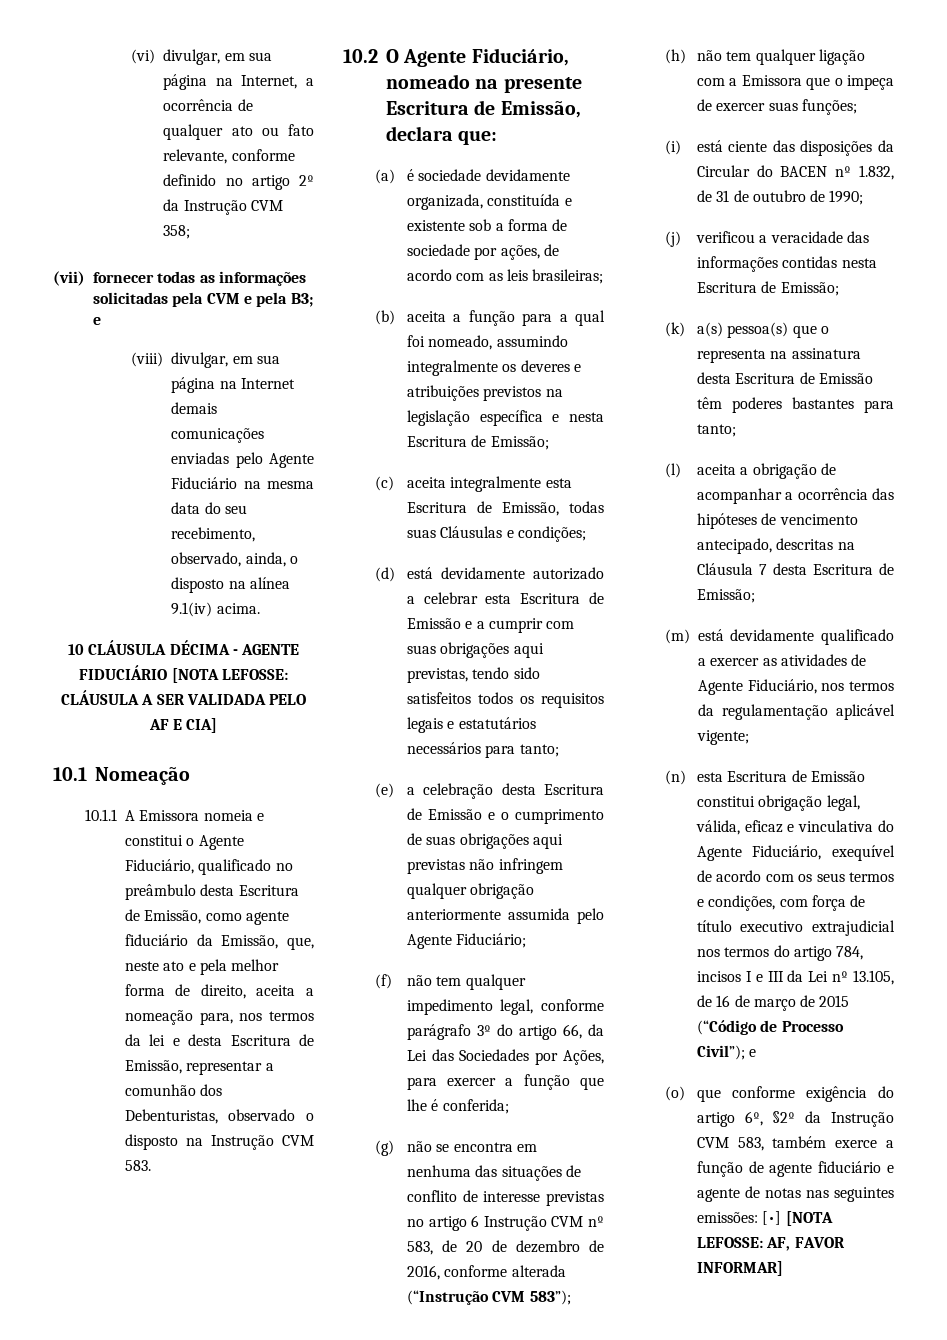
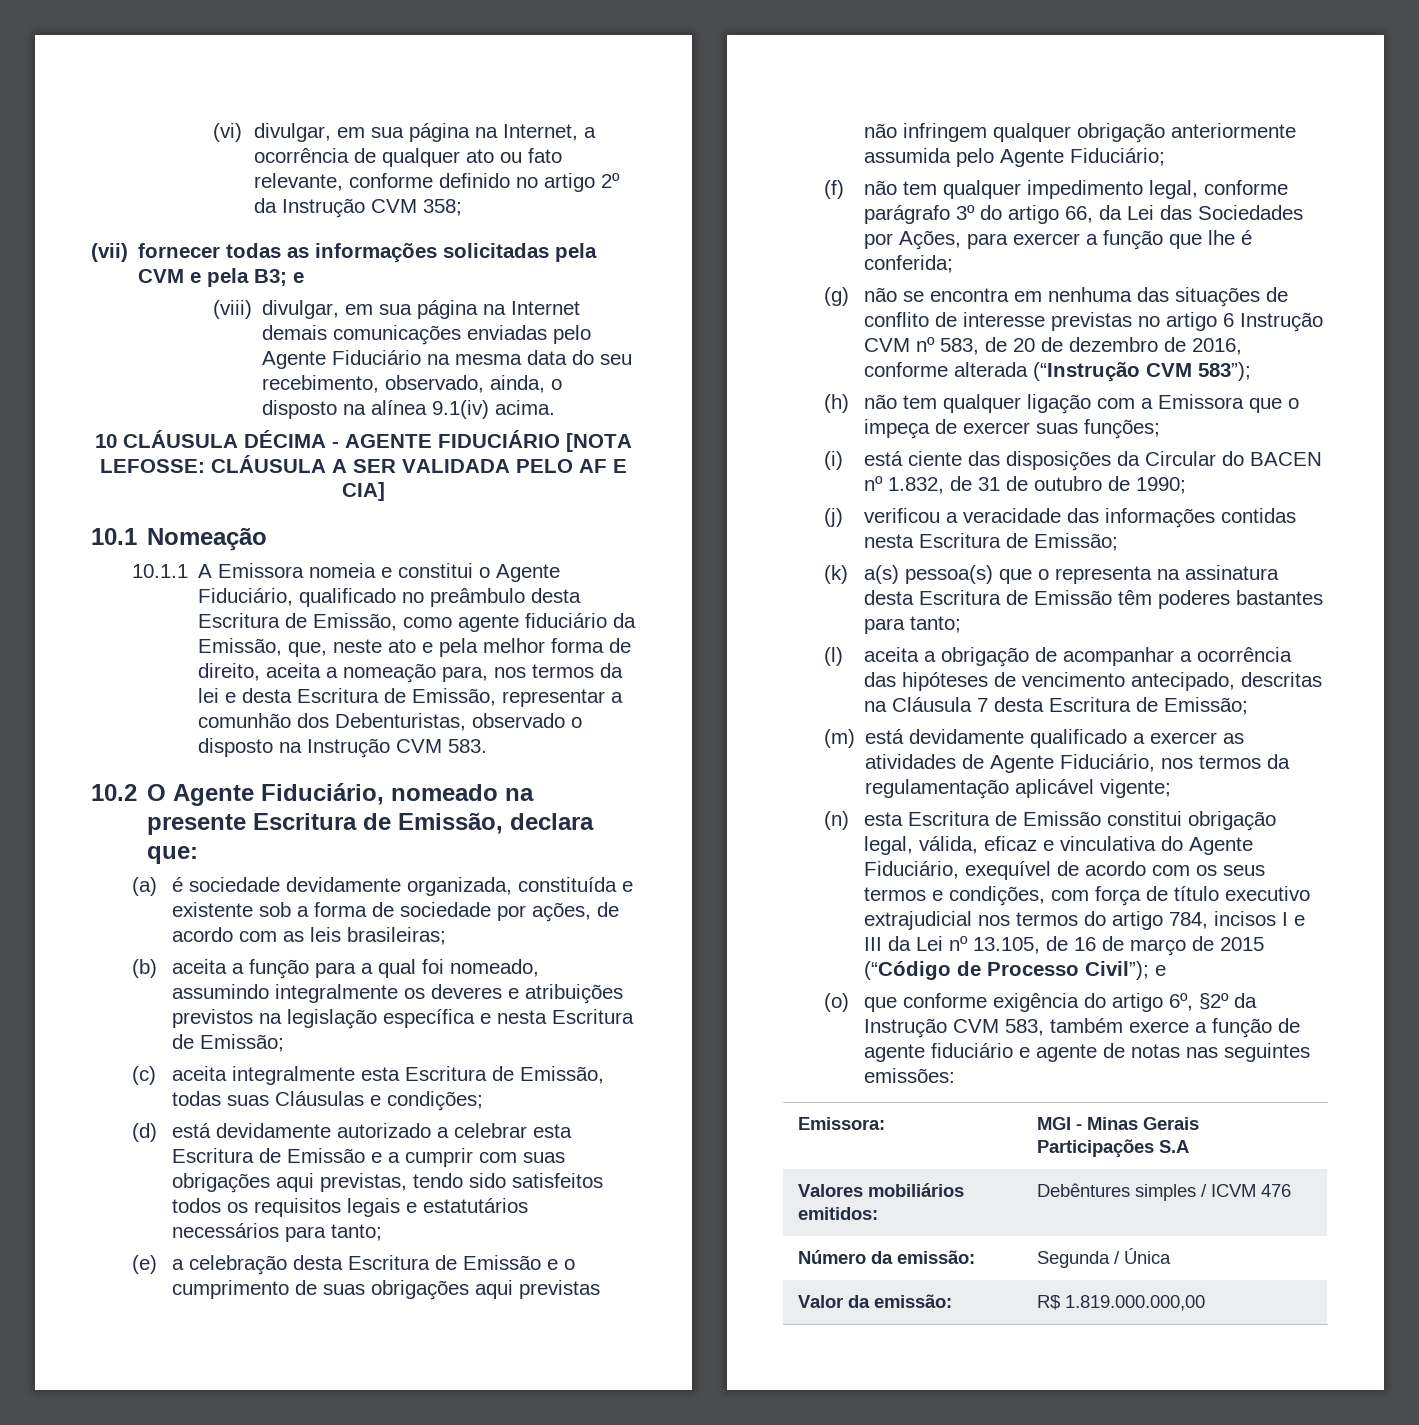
[762,1211,833,1226] [696,1237,845,1251] [696,1261,783,1276] [•] [NOTA LEFOSSE: AF, FAVOR INFORMAR] -> [798,1117,886,1130] [1037,1117,1200,1130] [1037,1139,1190,1158] [798,1183,965,1197] [798,1207,879,1220] [1037,1183,1292,1201] [798,1250,976,1264] [1037,1248,1172,1268] [798,1294,953,1308] [1037,1295,1206,1311] // Emissora: | MGI - Minas Gerais Participações S.A // Valores mobiliários emitidos: | Debêntures simples / ICVM 476 // Número da emissão: | Segunda / Única // Valor da emissão: | R$ 1.819.000.000,00

